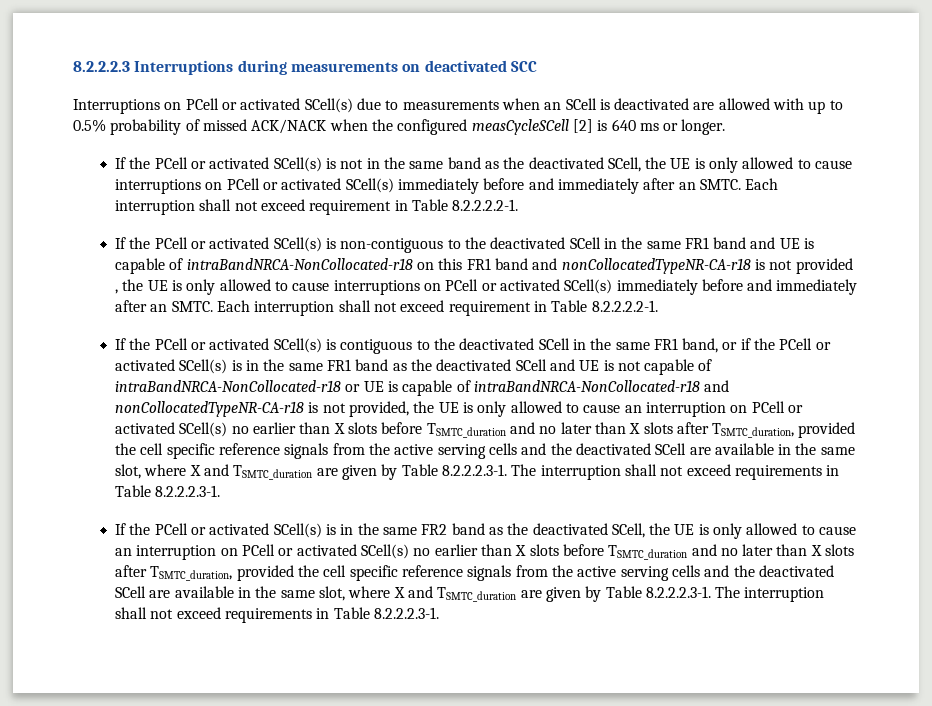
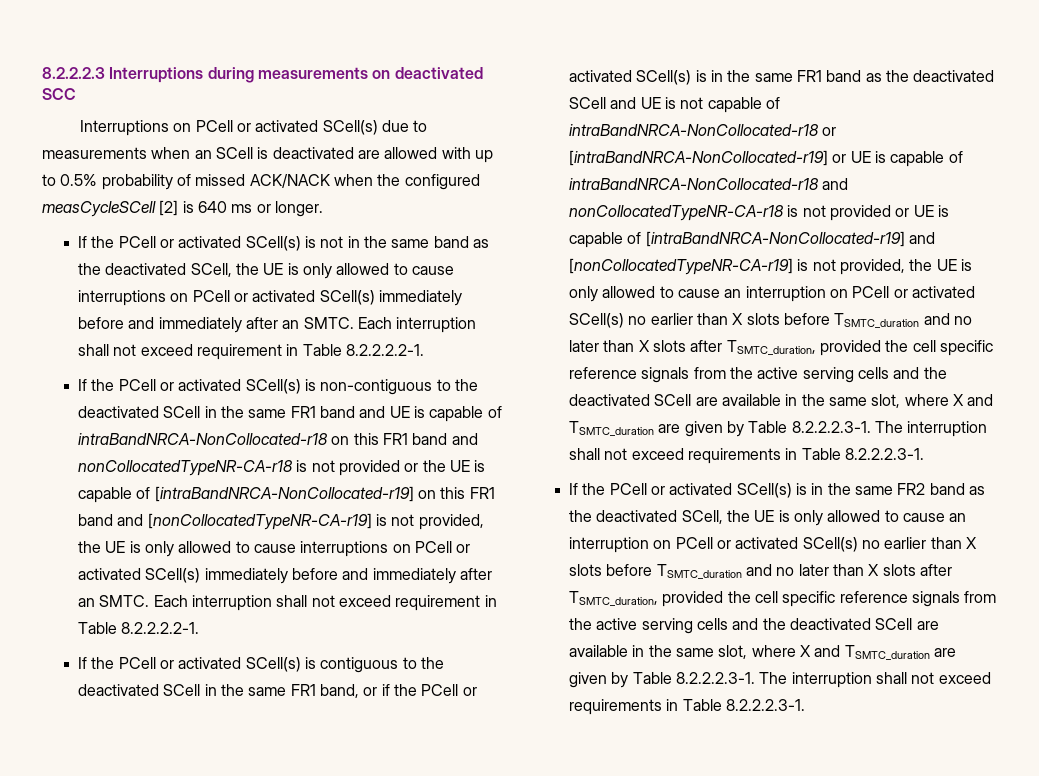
[115,289,119,294] , -> [404,460,486,472] [78,486,495,503] [78,513,484,530] or the UE is capable of [intraBandNRCA-NonCollocated-r19] on this FR1 band and [nonCollocatedTypeNR-CA-r19] is not provided,
(361, 388) none -> [569,150,847,166] [intraBandNRCA-NonCollocated-r19] or
(346, 408) none -> [830,205,950,221] [569,231,936,248] [569,258,836,275] provided or UE is capable of [intraBandNRCA-NonCollocated-r19] and [nonCollocatedTypeNR-CA-r19] is not

